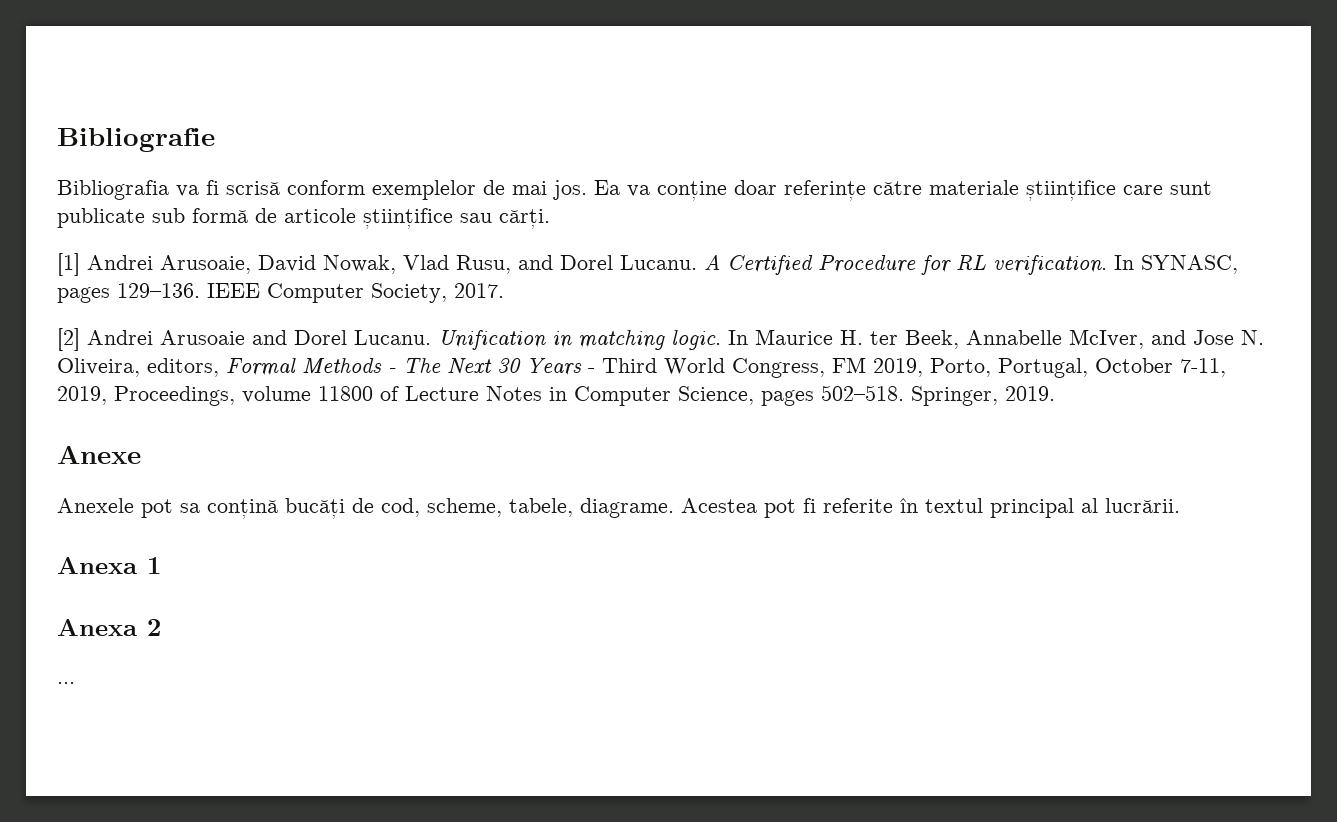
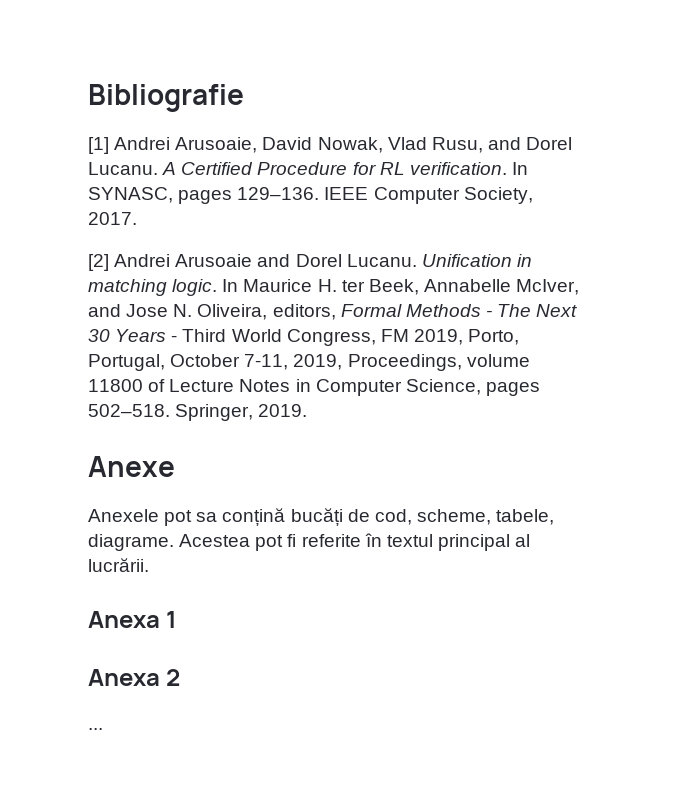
[57,180,1212,201] [57,208,550,229] // Bibliografia va fi scrisă conform exemplelor de mai jos. Ea va conține doar referințe către materiale științifice care sunt publicate sub formă de articole științifice sau cărți. -> (244, 98) none

